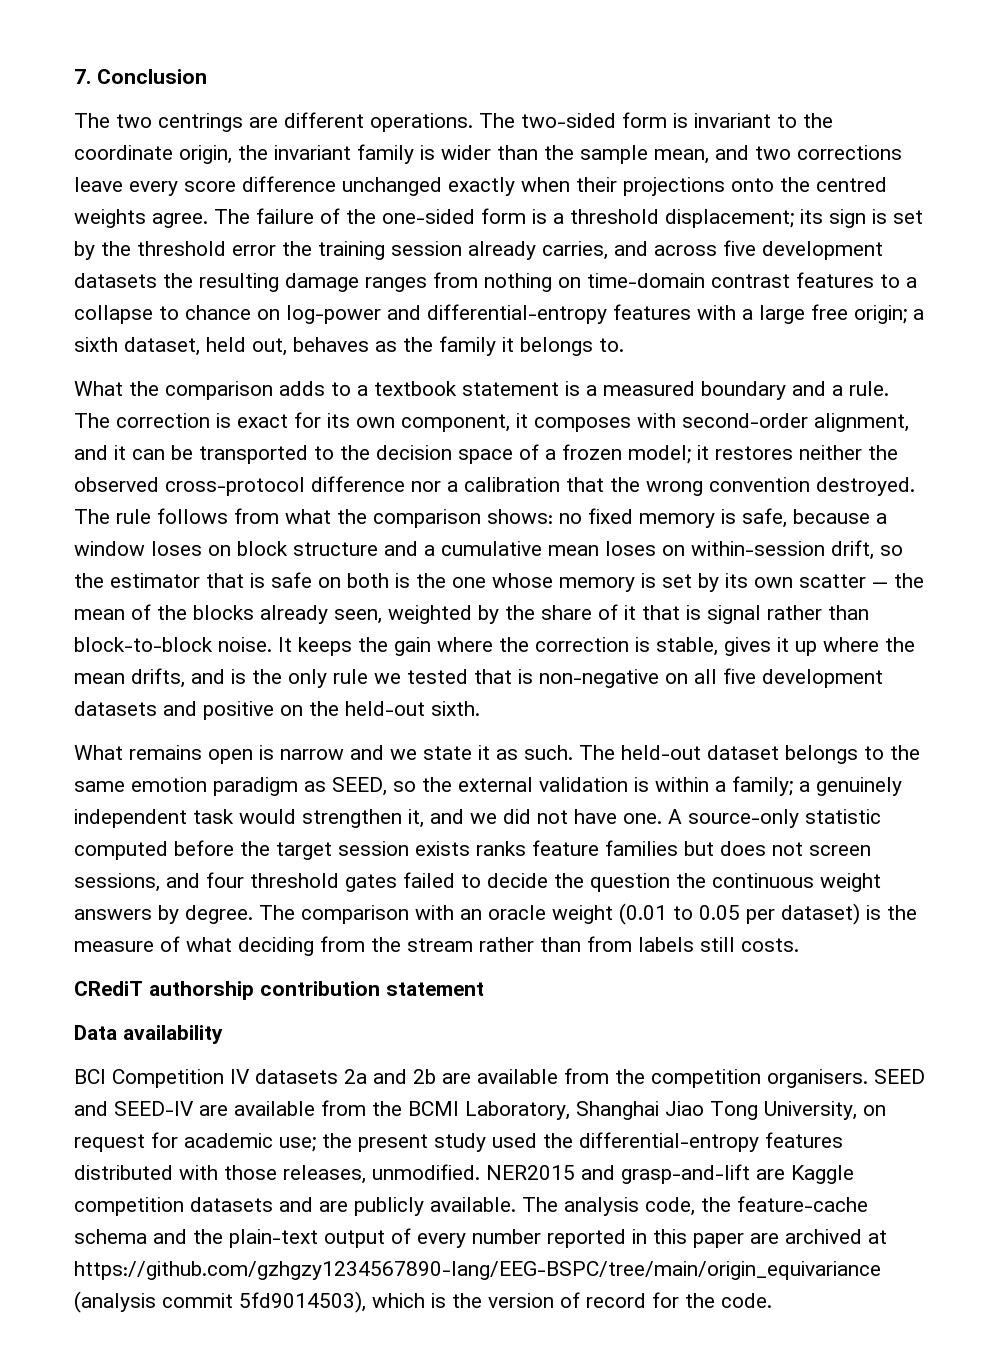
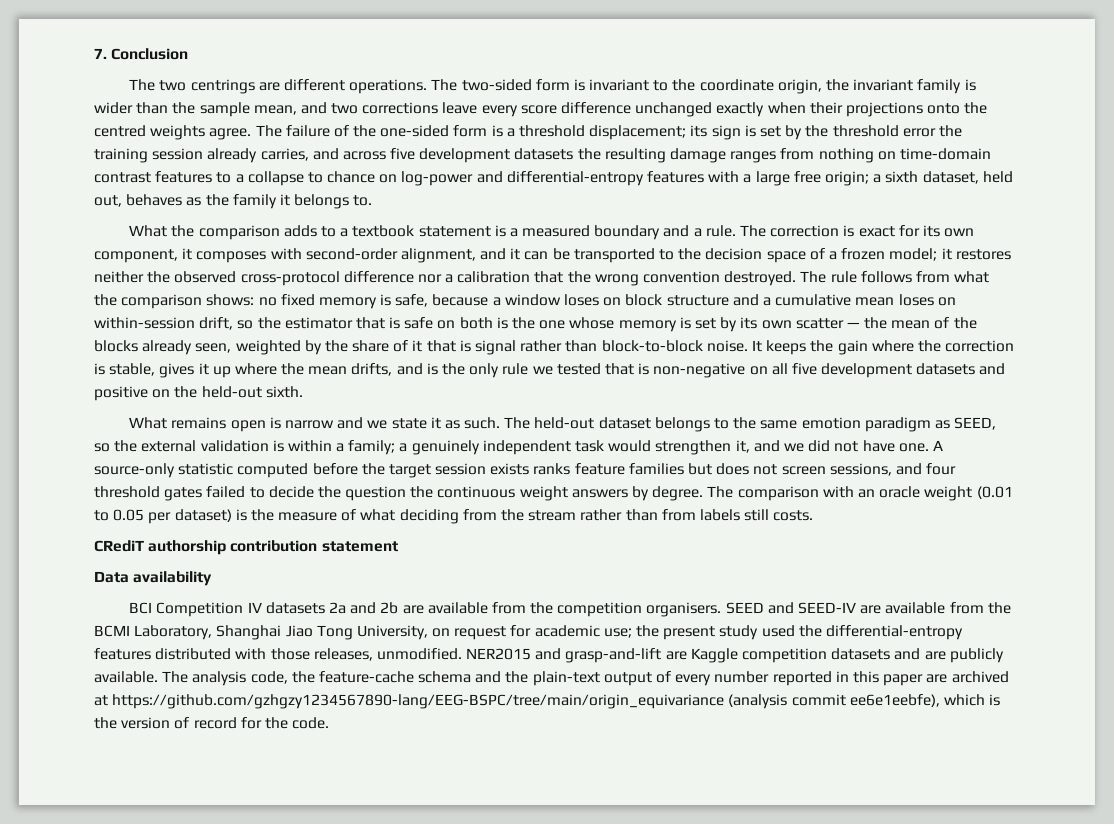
[239,1291,366,1313] 5fd9014503), -> [849,694,940,707] ee6e1eebfe),

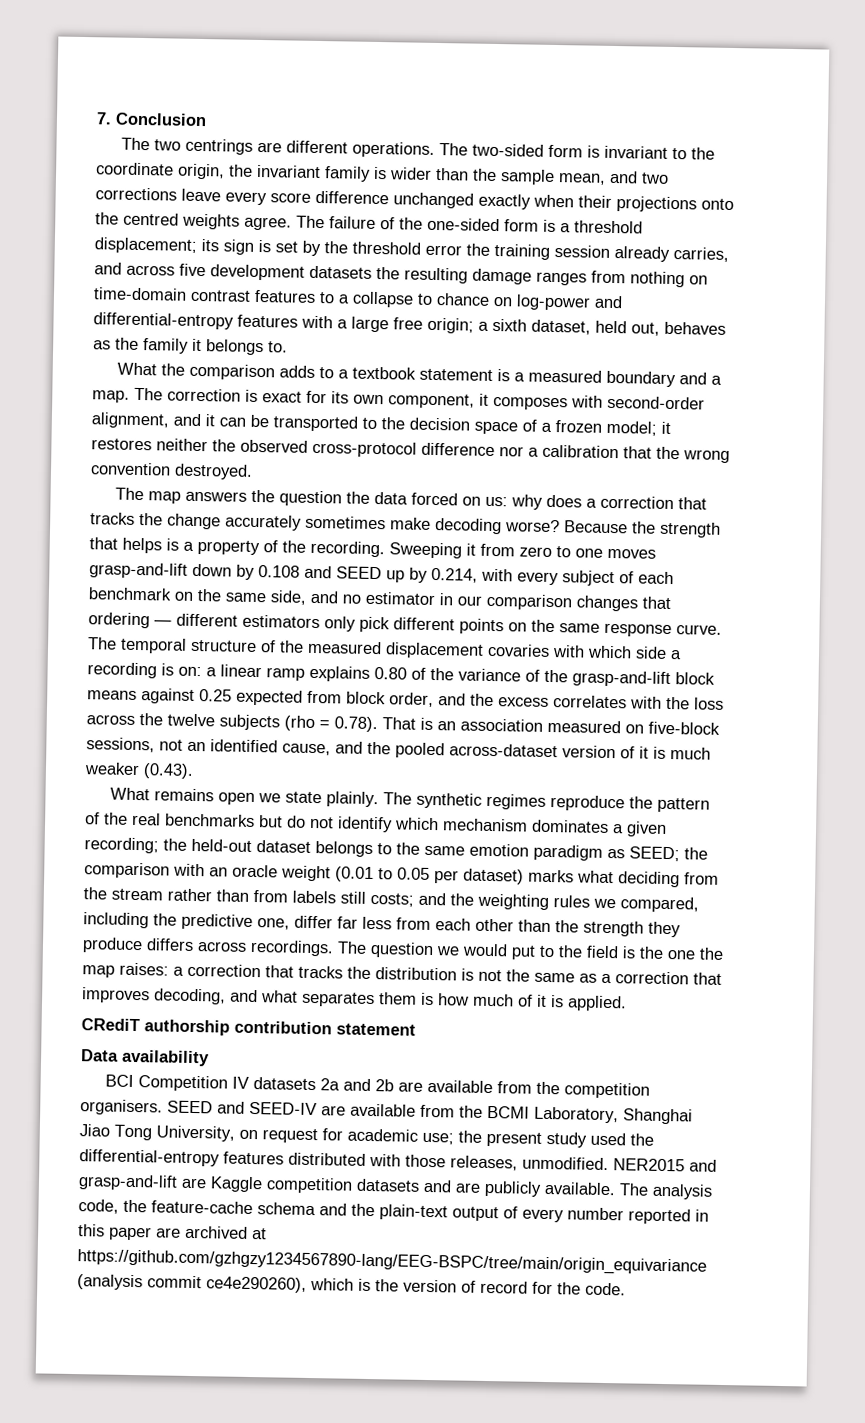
[705,225,736,237] rule. -> [92,390,130,403] map.
[800,271,990,283] [94,294,956,309] [94,317,977,332] [94,340,1015,355] [94,363,1006,378] [94,386,303,401] [129,417,531,432] The rule follows from what the comparison shows: no fixed memory is safe, because a window loses on block structure and a cumulative mean loses on within-session drift, so the estimator that is safe on both is the one whose memory is set by its own scatter — the mean of the blocks already seen, weighted by the share of it that is signal rather than block-to-block noise. It keeps the gain where the correction is stable, gives it up where the mean drifts, and is the only rule we tested that is non-negative on all five development datasets and positive on the held-out sixth. // What remains open is narrow and we state it as such. The -> [114,487,707,510] [90,512,721,538] [89,537,656,559] [89,562,674,587] [88,587,671,612] [88,612,722,638] [88,637,682,660] [87,662,715,688] [87,688,724,710] [86,713,720,735] [86,737,711,760] [84,762,194,779] [109,787,710,813] [85,812,667,837] [84,837,187,854] // The map answers the question the data forced on us: why does a correction that tracks the change accurately sometimes make decoding worse? Because the strength that helps is a property of the recording. Sweeping it from zero to one moves grasp-and-lift down by 0.108 and SEED up by 0.214, with every subject of each benchmark on the same side, and no estimator in our comparison changes that ordering — different estimators only pick different points on the same response curve. The temporal structure of the measured displacement covaries with which side a recording is on: a linear ramp explains 0.80 of the variance of the grasp-and-lift block means against 0.25 expected from block order, and the excess correlates with the loss across the twelve subjects (rho = 0.78). That is an association measured on five-block sessions, not an identified cause, and the pooled across-dataset version of it is much weaker (0.43). // What remains open we state plainly. The synthetic regimes reproduce the pattern of the real benchmarks but do not identify which mechanism dominates a given recording; the
[954,417,997,430] [94,440,943,455] [94,463,957,478] [94,486,734,501] SEED, so the external validation is within a family; a genuinely independent task would strengthen it, and we did not have one. A source-only statistic computed before the target session exists ranks feature families but does not screen sessions, and four threshold gates failed to decide the question the continuous weight answers by degree. The -> [629,846,708,862] SEED; the
[235,509,357,521] is the measure of -> [528,869,574,883] marks
[773,510,814,521] costs. -> [370,892,699,913] [83,912,681,938] [82,937,724,960] [82,962,722,985] [82,987,627,1012] costs; and the weighting rules we compared, including the predictive one, differ far less from each other than the strength they produce differs across recordings. The question we would put to the field is the one the map raises: a correction that tracks the distribution is not the same as a correction that improves decoding, and what separates them is how much of it is applied.
[849,694,940,707] ee6e1eebfe), -> [206,1276,307,1293] ce4e290260),

